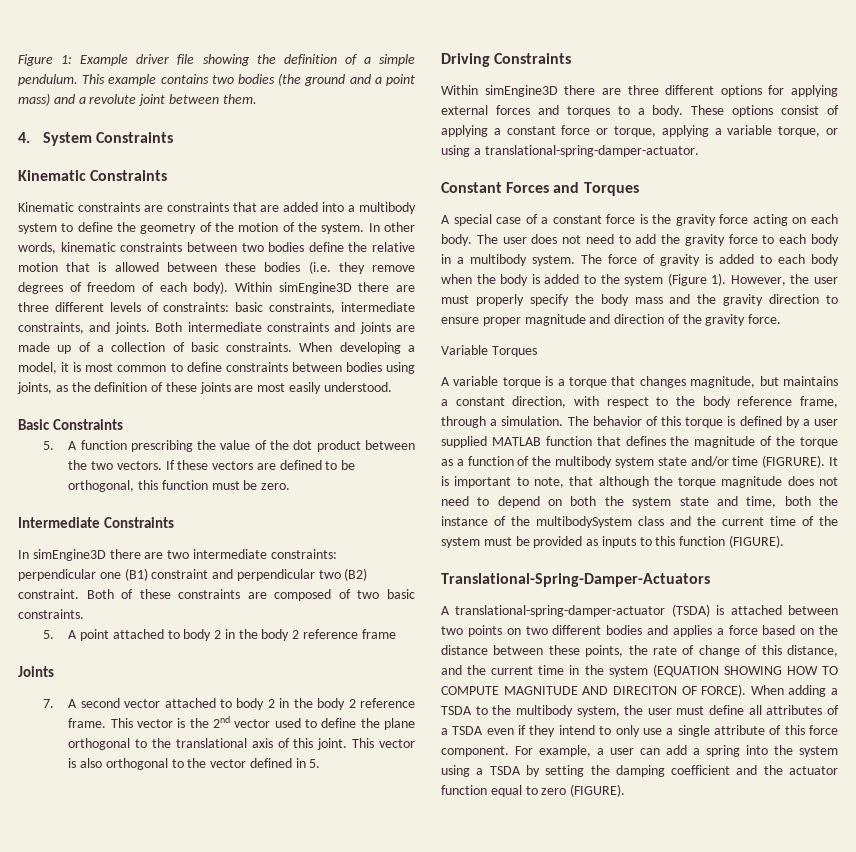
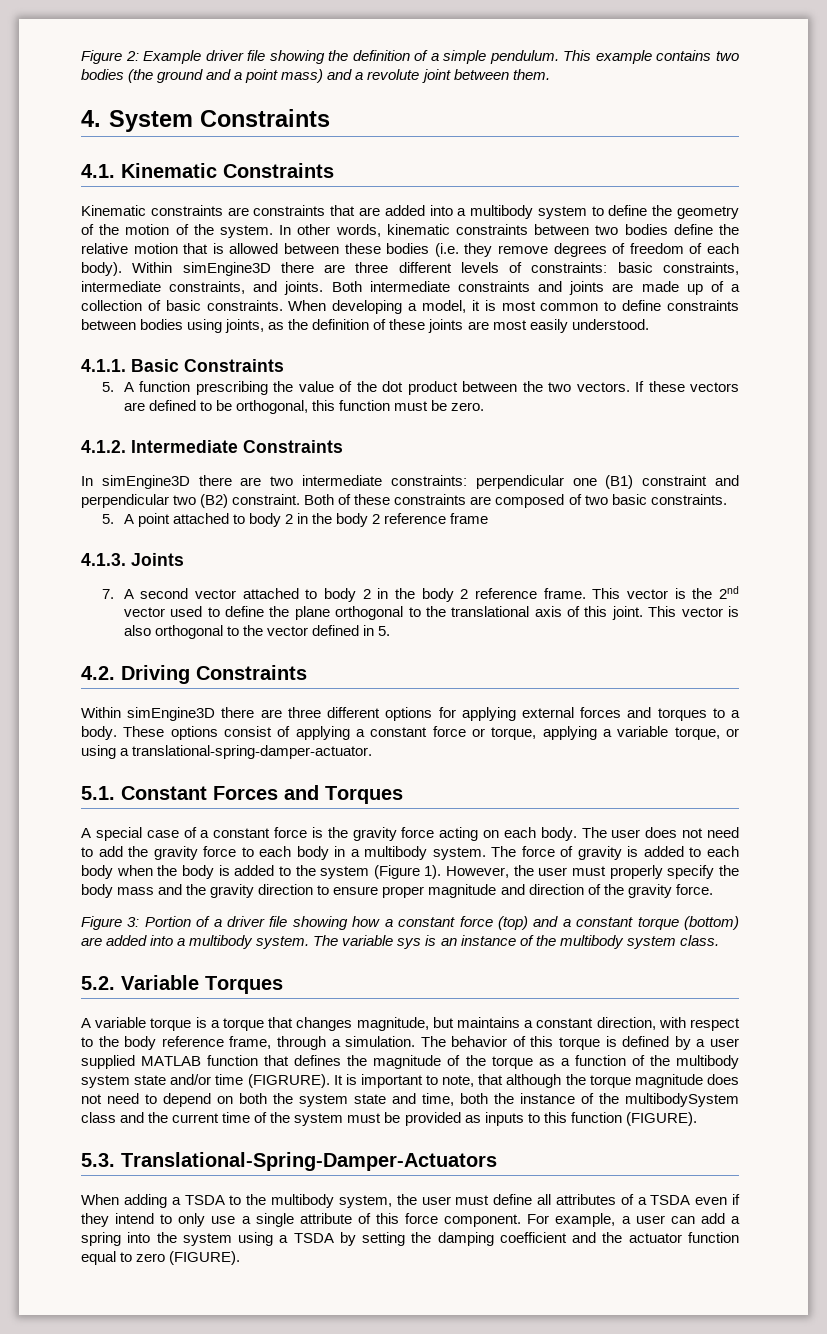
[18,54,73,66] Figure 1: -> [81,50,139,64] Figure 2:
(174, 137) none -> [81,164,115,178] 4.1.
(392, 387) none -> [81,359,126,372] 4.1.1.
(291, 486) none -> [81,440,126,453] 4.1.2.
(396, 634) none -> [81,553,126,566] 4.1.3.
(321, 763) none -> [81,666,115,680] 4.2.
(699, 151) none -> [81,786,115,800] 5.1.
(782, 319) none -> [81,916,740,930] [81,935,719,949] [81,976,115,990] Figure 3: Portion of a driver file showing how a constant force (top) and a constant torque (bottom) are added into a multibody system. The variable sys is an instance of the multibody system class. // 5.2.
(785, 541) none -> [81,1153,115,1167] 5.3.
[441,604,838,617] [441,625,838,637] [441,645,838,657] [441,664,838,677] [441,684,747,697] A translational-spring-damper-actuator (TSDA) is attached between two points on two different bodies and applies a force based on the distance between these points, the rate of change of this distance, and the current time in the system (EQUATION SHOWING HOW TO COMPUTE MAGNITUDE AND DIRECITON OF FORCE). -> (497, 1161) none

